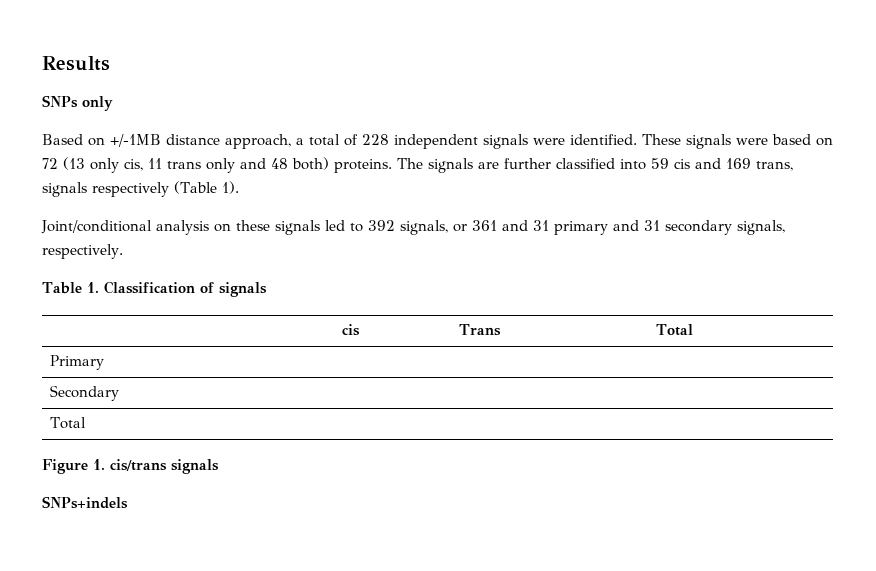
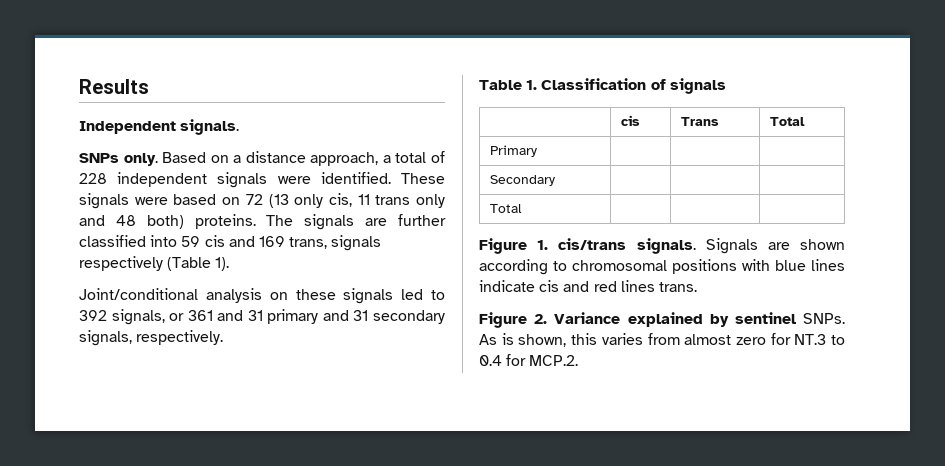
(110, 63) none -> [79,119,240,135] // Independent signals.
[82,96,113,111] only // -> [123,153,158,166] only.
[110,134,161,147] +/-1MB -> [233,155,242,163] a
[171,459,219,474] [42,496,128,509] signals // SNPs+indels -> [636,238,845,254] [479,259,845,275] [479,280,697,292] [479,312,845,328] [479,333,845,347] [479,354,579,366] signals. Signals are shown according to chromosomal positions with blue lines indicate cis and red lines trans. // Figure 2. Variance explained by sentinel SNPs. As is shown, this varies from almost zero for NT.3 to 0.4 for MCP.2.

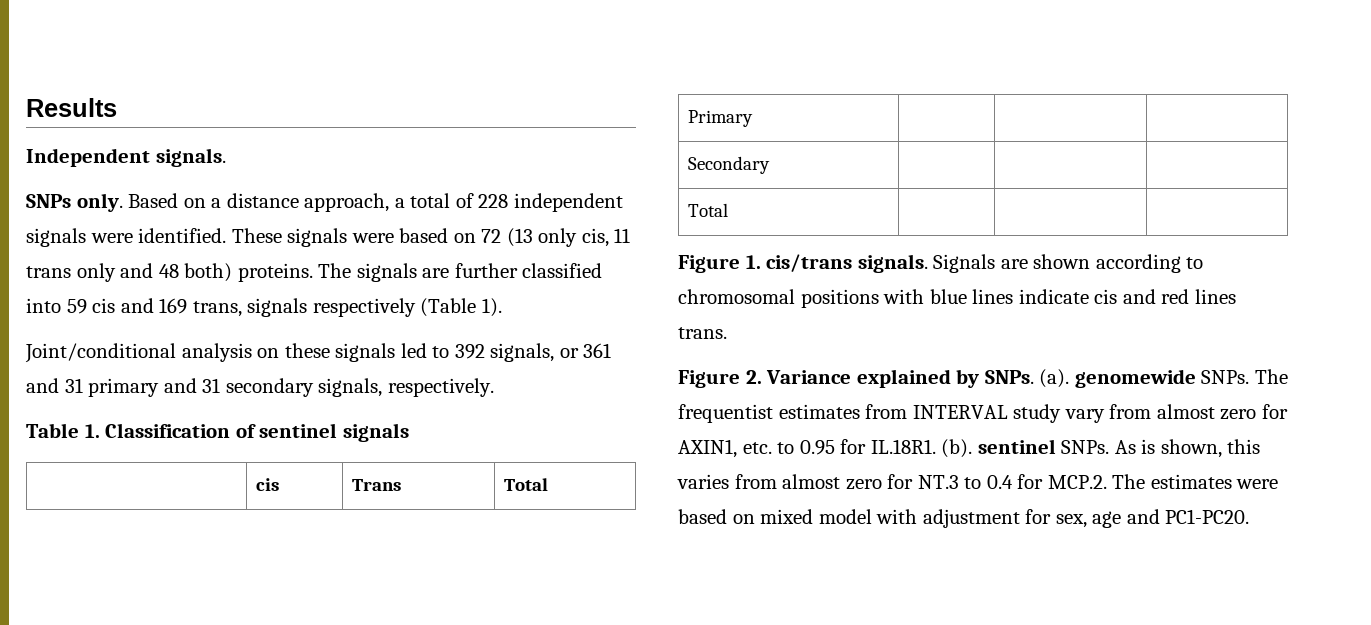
(666, 84) none -> [259,423,338,438] sentinel
(729, 320) none -> [984,369,1288,388] [678,404,1288,423] [678,439,973,458] SNPs. (a). genomewide SNPs. The frequentist estimates from INTERVAL study vary from almost zero for AXIN1, etc. to 0.95 for IL.18R1. (b).
(579, 360) none -> [1112,474,1279,489] [678,509,1250,528] The estimates were based on mixed model with adjustment for sex, age and PC1-PC20.

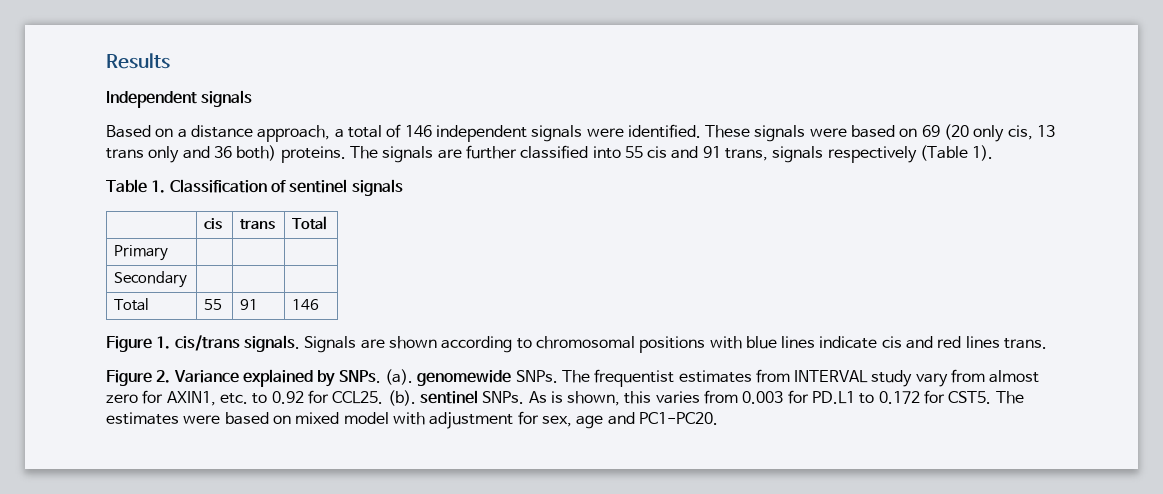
[155,148,226,167] [26,193,123,212] signals. // SNPs only. -> [201,90,253,107] signals //
[478,194,509,208] 228 -> [404,125,432,137] 146
[481,228,533,247] 72 (13 -> [921,124,970,140] 69 (20
[614,228,631,243] 11 -> [1037,125,1056,137] 13
[158,264,179,278] 48 -> [213,146,232,158] 36
[66,298,188,314] 59 cis and 169 -> [624,146,721,159] 55 cis and 91
[25,343,612,363] [26,378,494,397] // Joint/conditional analysis on these signals led to 392 signals, or 361 and 31 primary and 31 secondary signals, respectively. -> (994, 153) none
[352,479,402,491] Trans -> [240,219,276,230] trans
(729, 210) | | -> [204,299,223,310] [240,299,259,310] [292,299,320,310] 55 | 91 | 146
[799,439,936,455] 0.95 for IL.18R1. -> [271,390,384,404] 0.92 for CCL25.
[782,474,1107,490] almost zero for NT.3 to 0.4 for MCP.2. -> [742,390,992,404] 0.003 for PD.L1 to 0.172 for CST5.

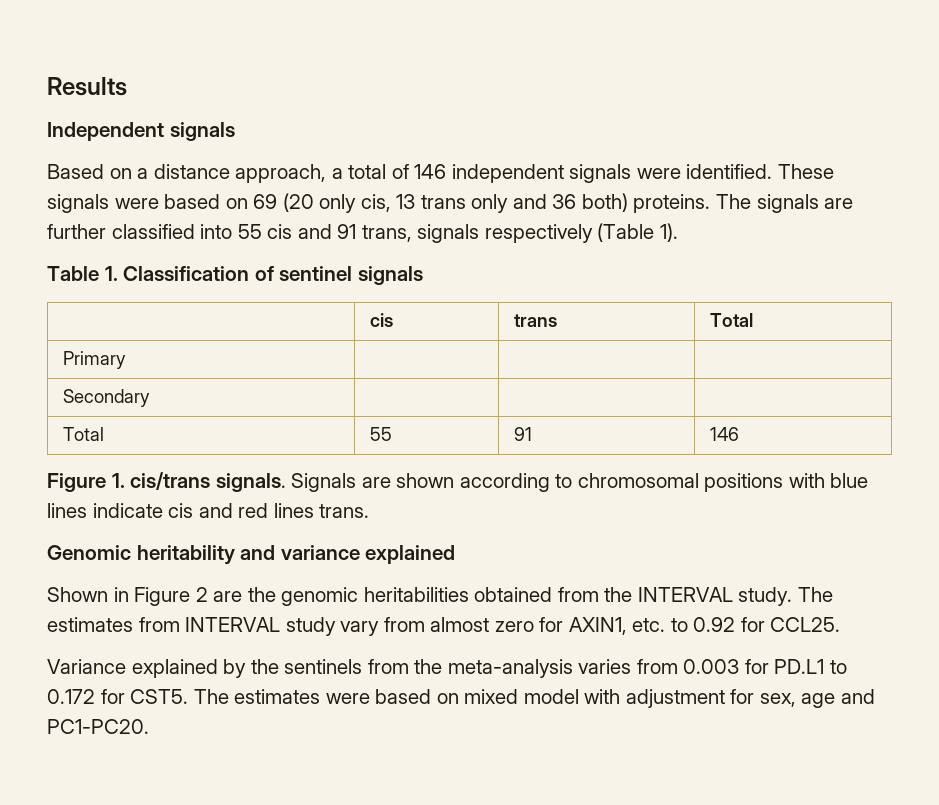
[106,369,675,387] Figure 2. Variance explained by SNPs. (a). genomewide SNPs. The frequentist -> [47,545,456,565] [47,587,833,606] Genomic heritability and variance explained // Shown in Figure 2 are the genomic heritabilities obtained from the INTERVAL study. The
[387,390,652,406] (b). sentinel SNPs. As is shown, this -> [47,659,573,678] // Variance explained by the sentinels from the meta-analysis

